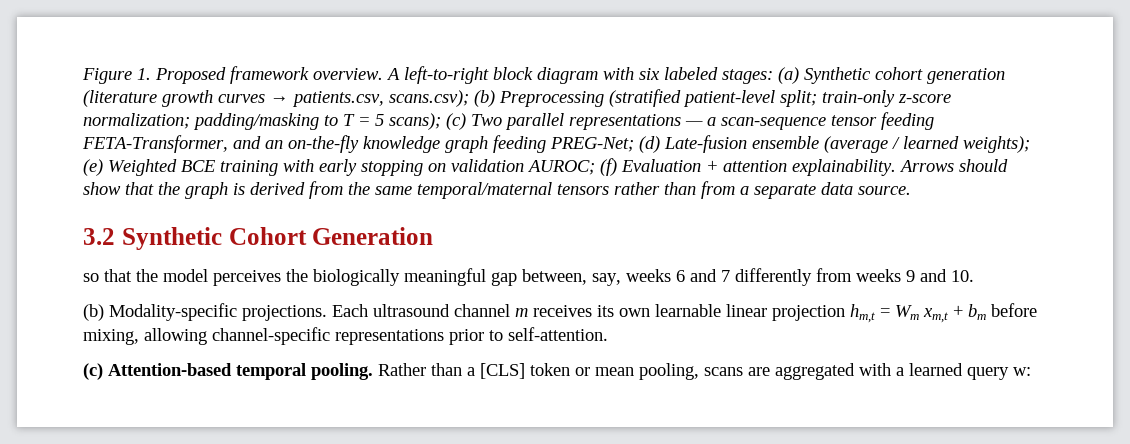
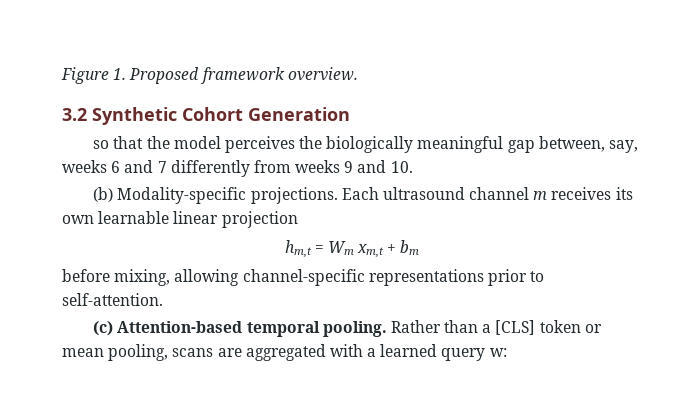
[386,66,1005,84] [83,89,951,107] [83,112,934,130] [82,135,1030,153] [83,158,1008,176] [83,181,911,199] A left-to-right block diagram with six labeled stages: (a) Synthetic cohort generation (literature growth curves → patients.csv, scans.csv); (b) Preprocessing (stratified patient-level split; train-only z-score normalization; padding/masking to T = 5 scans); (c) Two parallel representations — a scan-sequence tensor feeding FETA-Transformer, and an on-the-fly knowledge graph feeding PREG-Net; (d) Late-fusion ensemble (average / learned weights); (e) Weighted BCE training with early stopping on validation AUROC; (f) Evaluation + attention explainability. Arrows should show that the graph is derived from the same temporal/maternal tensors rather than from a separate data source. -> (358, 74) none
(845, 313) none -> (298, 219) //
(986, 312) none -> (420, 247) //

